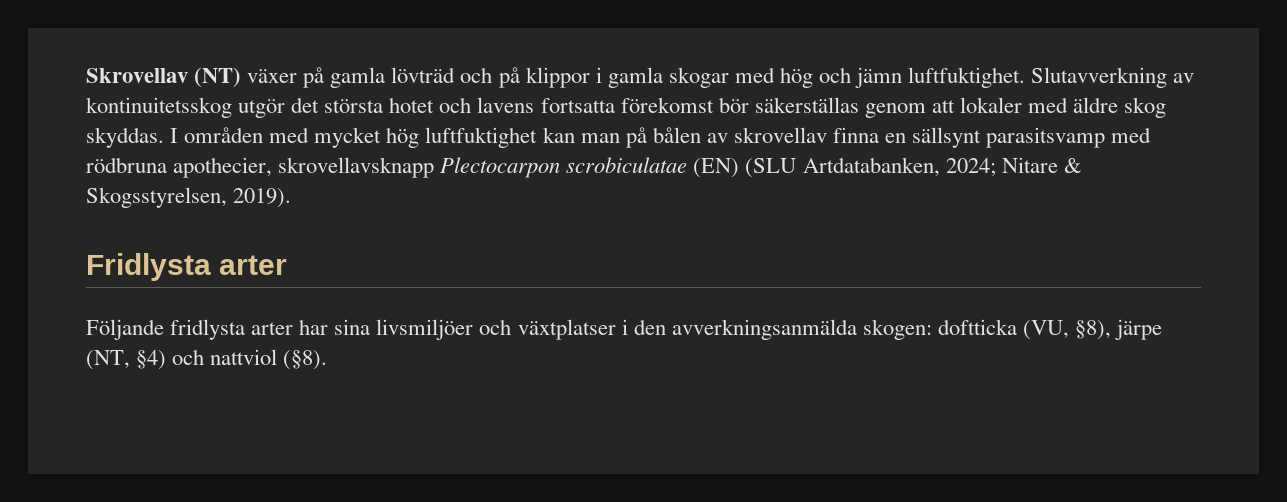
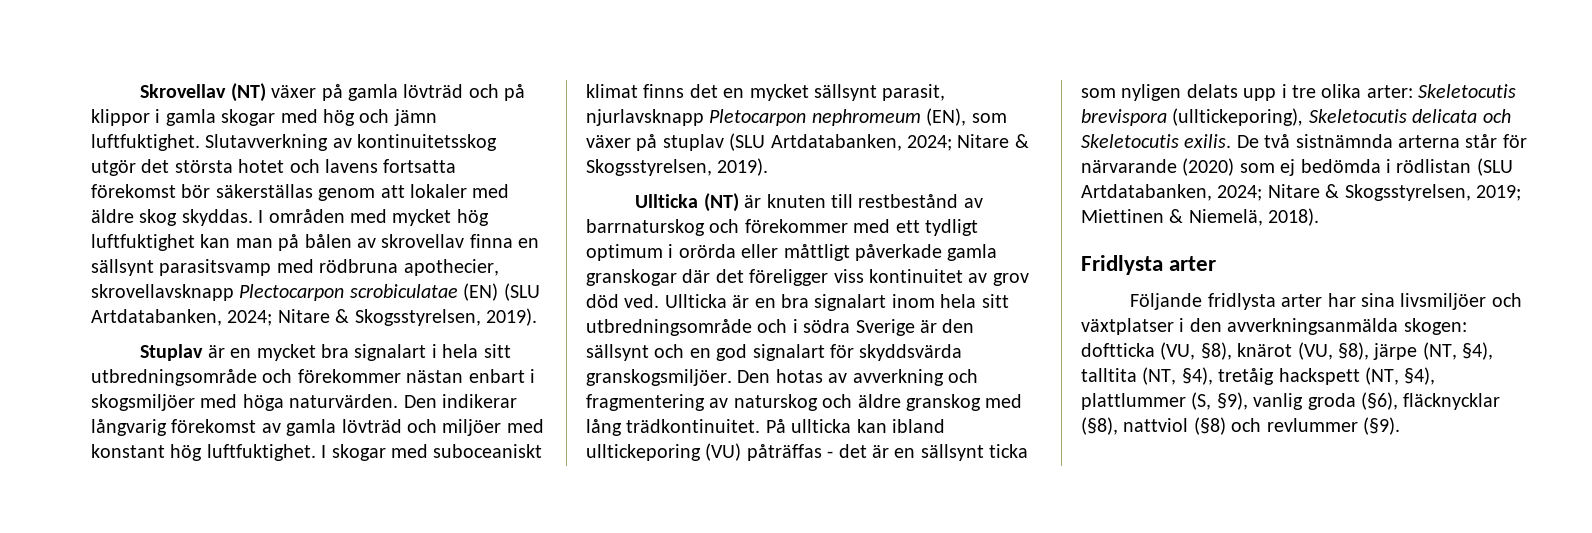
(292, 198) none -> [140,344,511,361] [91,369,535,386] [91,394,517,411] [91,419,544,436] [91,444,543,461] [586,84,946,101] [586,108,1007,126] [586,133,1029,151] [586,158,769,176] [635,193,983,212] [586,219,978,236] [586,244,998,261] [586,269,1029,286] [586,294,1009,311] [586,319,975,336] [586,344,963,361] [586,369,978,386] [586,394,1023,411] [586,419,945,436] [586,443,1029,461] [1081,84,1517,101] [1081,108,1511,126] [1081,134,1527,148] [1081,158,1513,176] [1081,184,1521,201] [1081,208,1320,226] // Stuplav är en mycket bra signalart i hela sitt utbredningsområde och förekommer nästan enbart i skogsmiljöer med höga naturvärden. Den indikerar långvarig förekomst av gamla lövträd och miljöer med konstant hög luftfuktighet. I skogar med suboceaniskt klimat finns det en mycket sällsynt parasit, njurlavsknapp Pletocarpon nephromeum (EN), som växer på stuplav (SLU Artdatabanken, 2024; Nitare & Skogsstyrelsen, 2019). // Ullticka (NT) är knuten till restbestånd av barrnaturskog och förekommer med ett tydligt optimum i orörda eller måttligt påverkade gamla granskogar där det föreligger viss kontinuitet av grov död ved. Ullticka är en bra signalart inom hela sitt utbredningsområde och i södra Sverige är den sällsynt och en god signalart för skyddsvärda granskogsmiljöer. Den hotas av avverkning och fragmentering av naturskog och äldre granskog med lång trädkontinuitet. På ullticka kan ibland ulltickeporing (VU) påträffas - det är en sällsynt ticka som nyligen delats upp i tre olika arter: Skeletocutis brevispora (ulltickeporing), Skeletocutis delicata och Skeletocutis exilis. De två sistnämnda arterna står för närvarande (2020) som ej bedömda i rödlistan (SLU Artdatabanken, 2024; Nitare & Skogsstyrelsen, 2019; Miettinen & Niemelä, 2018).
[1115,319,1163,340] [86,349,328,370] järpe (NT, §4) och nattviol (§8). -> [1237,342,1494,360] [1081,367,1436,385] [1081,392,1501,410] [1081,417,1400,435] knärot (VU, §8), järpe (NT, §4), talltita (NT, §4), tretåig hackspett (NT, §4), plattlummer (S, §9), vanlig groda (§6), fläcknycklar (§8), nattviol (§8) och revlummer (§9).

